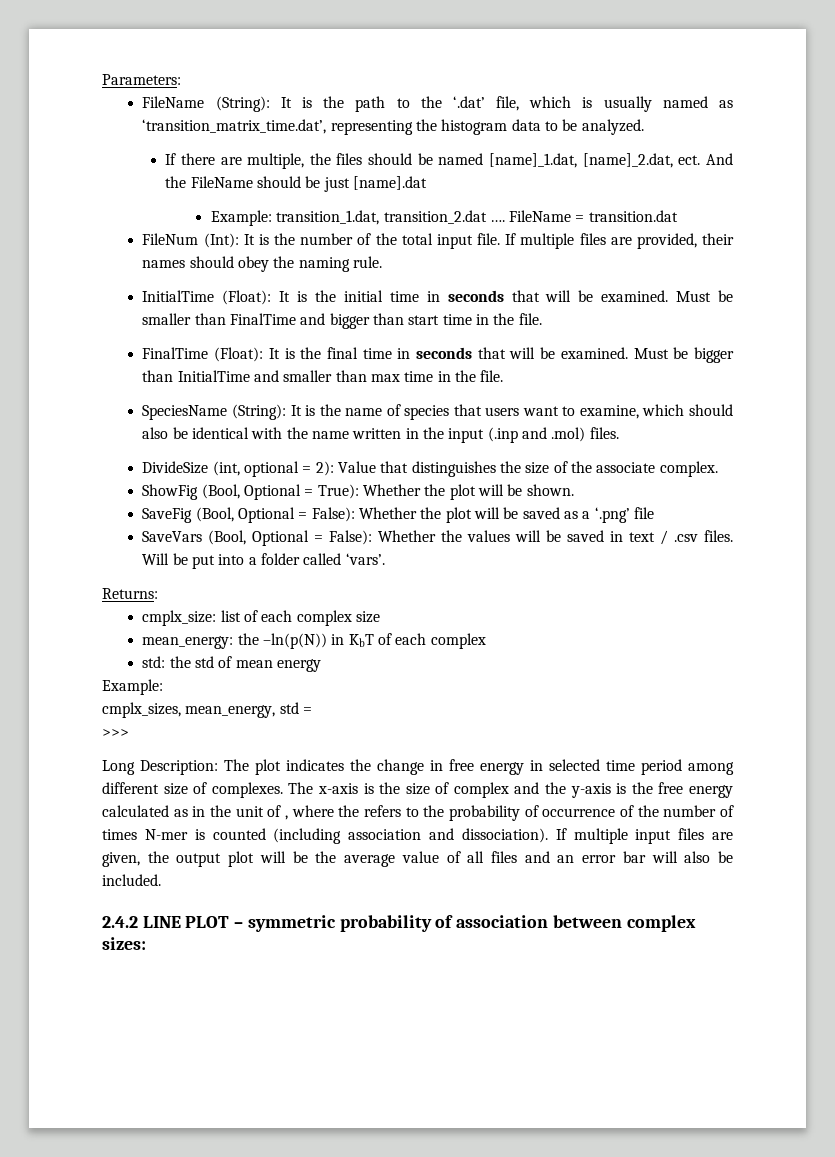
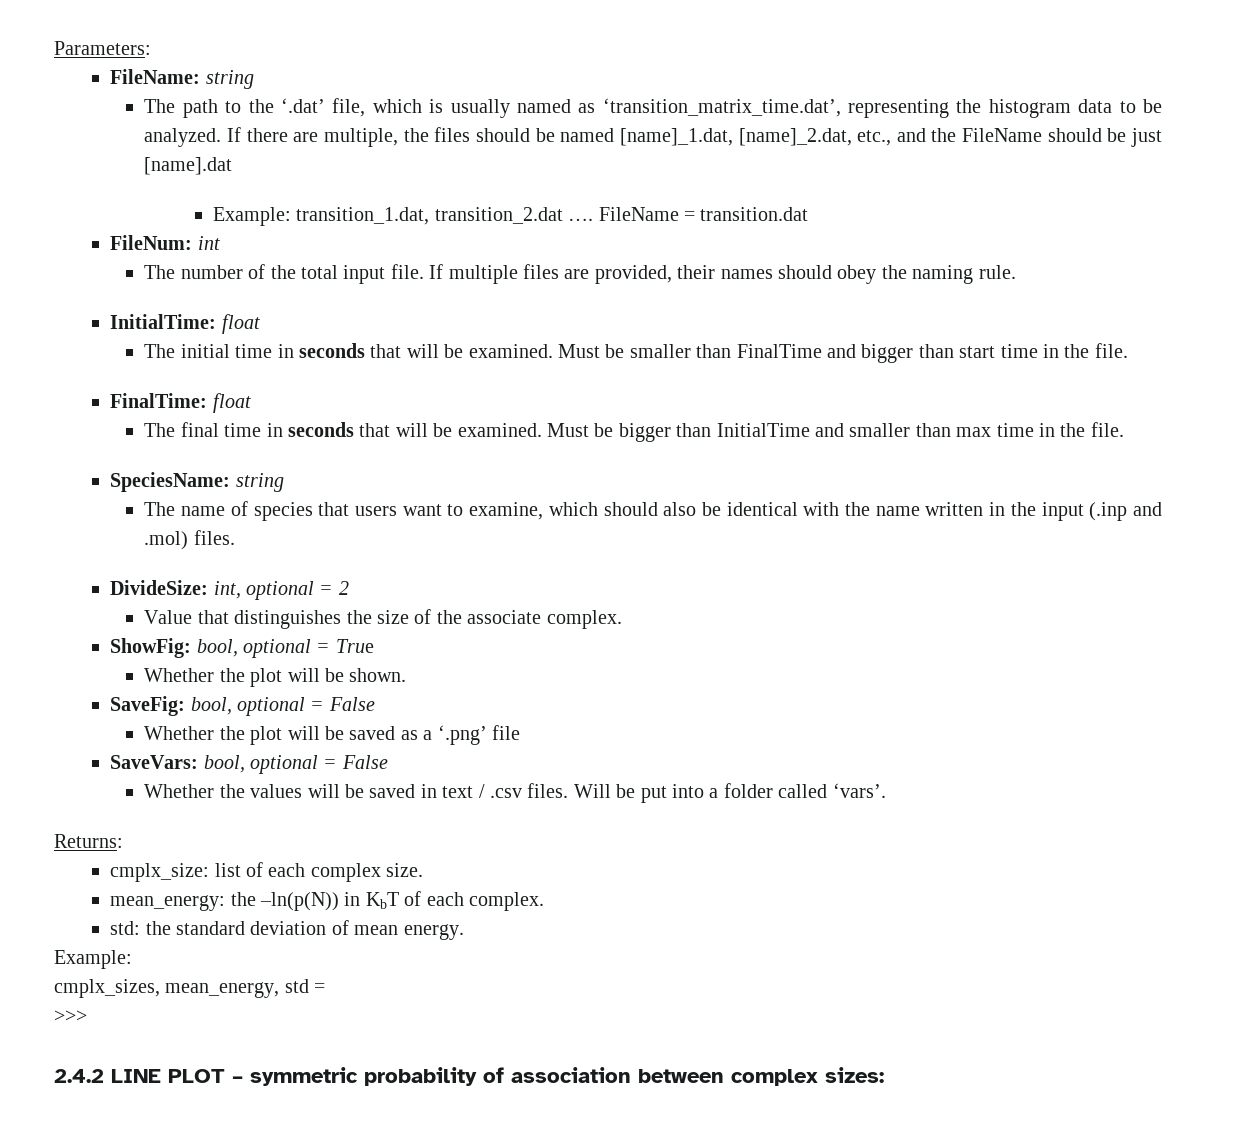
[142,96,345,112] FileName (String): It is the -> [110,69,254,89] [144,99,176,113] FileName: string // The
(644, 127) // -> (222, 137) none
[678,153,733,165] ect. And -> [857,128,926,146] etc., and
[142,233,296,248] FileNum (Int): It is the -> [110,235,220,250] [144,265,176,279] FileNum: int // The
[142,290,337,305] InitialTime (Float): It is the -> [110,314,260,334] [144,344,176,358] InitialTime: float // The
[142,347,322,362] FinalTime (Float): It is the -> [110,393,251,413] [144,423,176,437] FinalTime: float // The
[142,404,341,420] SpeciesName (String): It is the -> [110,472,284,492] [144,502,176,516] SpeciesName: string // The
[142,461,334,477] DivideSize (int, optional = 2): -> [110,580,349,600] DivideSize: int, optional = 2 //
[142,484,359,500] ShowFig (Bool, Optional = True): -> [110,638,374,658] ShowFig: bool, optional = True //
[142,507,355,523] SaveFig (Bool, Optional = False): -> [110,696,375,716] SaveFig: bool, optional = False //
[142,530,373,546] SaveVars (Bool, Optional = False): -> [110,755,388,774] SaveVars: bool, optional = False //
[356,611,381,623] size -> [386,863,424,877] size.
[430,633,486,649] complex -> [469,892,545,911] complex.
[195,656,215,668] std -> [176,921,327,935] standard deviation
[277,659,322,672] energy -> [403,924,464,940] energy.
[102,759,734,775] [102,782,733,798] [102,805,734,821] [102,828,734,844] [102,851,733,867] [102,874,161,886] // Long Description: The plot indicates the change in free energy in selected time period among different size of complexes. The x-axis is the size of complex and the y-axis is the free energy calculated as in the unit of , where the refers to the probability of occurrence of the number of times N-mer is counted (including association and dissociation). If multiple input files are given, the output plot will be the average value of all files and an error bar will also be included. -> (87, 1016) none

